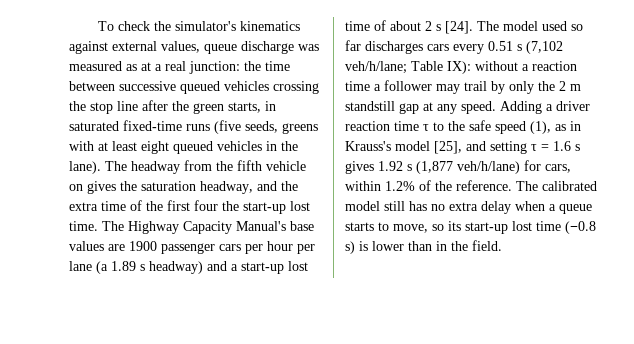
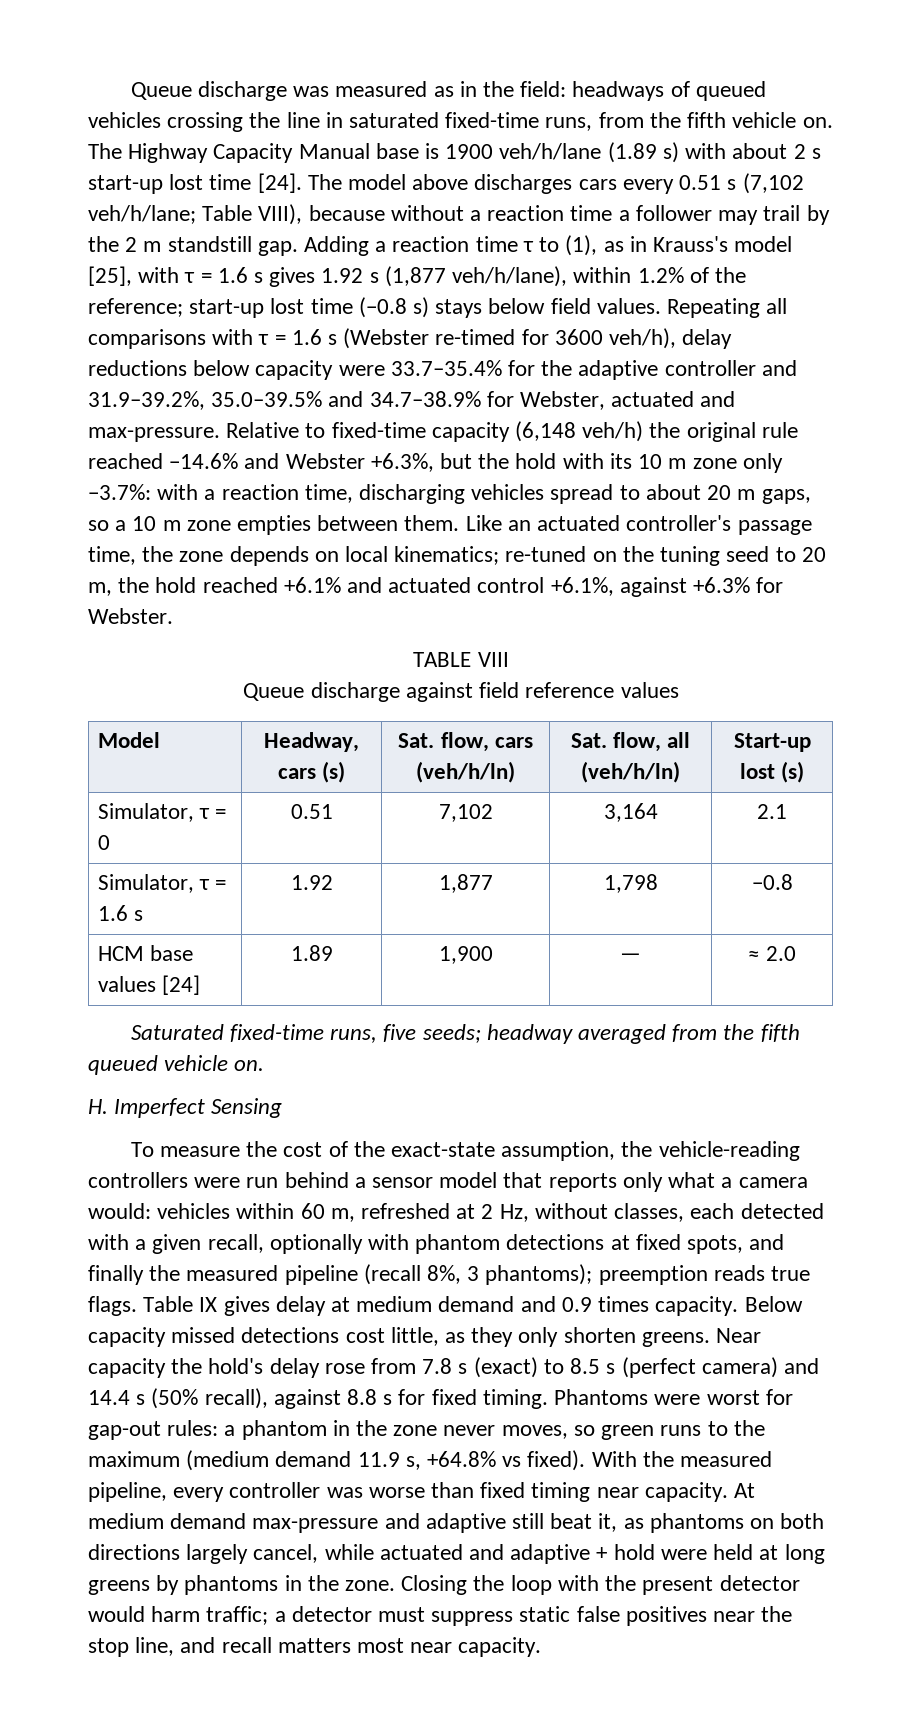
[98,21,301,31] [69,41,319,54] [69,61,290,74] [69,81,319,94] [69,100,276,114] [69,120,318,134] [69,141,298,154] [69,160,306,174] [69,181,298,194] [69,200,310,214] [69,221,314,234] [69,241,315,254] [69,261,308,274] [345,20,583,34] [345,40,361,51] To check the simulator's kinematics against external values, queue discharge was measured as at a real junction: the time between successive queued vehicles crossing the stop line after the green starts, in saturated fixed-time runs (five seeds, greens with at least eight queued vehicles in the lane). The headway from the fifth vehicle on gives the saturation headway, and the extra time of the first four the start-up lost time. The Highway Capacity Manual's base values are 1900 passenger cars per hour per lane (a 1.89 s headway) and a start-up lost time of about 2 s [24]. The model used so far -> [130,81,766,101] [88,112,833,132] [88,142,821,163] [88,173,469,194] Queue discharge was measured as in the field: headways of queued vehicles crossing the line in saturated fixed-time runs, from the fifth vehicle on. The Highway Capacity Manual base is 1900 veh/h/lane (1.89 s) with about 2 s start-up lost time [24]. The model above
[447,61,471,74] IX): -> [258,204,385,225] VIII), because
[509,81,534,94] only -> (830, 215) none
[399,101,496,114] gap at any speed. -> [257,241,298,256] gap.
[556,101,590,111] driver -> (387, 246) none
[448,120,526,134] the safe speed -> (560, 244) none
[466,141,527,154] and setting -> [138,267,180,283] with
[457,160,571,174] veh/h/lane) for cars, -> [452,266,568,287] veh/h/lane),
[456,180,597,191] [345,201,592,214] [345,221,461,233] reference. The calibrated model still has no extra delay when a queue starts to move, so its -> [88,298,183,317] reference;
[359,240,502,251] is lower than in the field. -> [435,298,788,318] [88,328,733,349] [88,360,797,380] [88,391,736,410] [88,421,798,442] [88,453,783,473] [88,484,811,504] [88,515,812,535] [88,546,826,566] [88,577,784,597] [88,608,173,624] [413,652,509,667] [243,682,679,702] [97,732,160,748] [264,732,359,752] [277,761,346,783] [398,732,533,752] [416,761,515,783] [570,732,691,752] [581,761,680,783] [733,733,811,752] [739,761,805,783] [97,803,226,822] [97,835,110,850] [290,804,333,819] [438,804,493,822] [603,803,658,822] [757,804,787,819] [97,874,226,893] [97,905,143,921] [290,875,333,890] [438,874,493,893] [603,874,658,893] [751,874,793,890] [97,945,193,961] [97,975,200,995] [290,945,333,961] [438,946,493,964] [620,953,641,961] [748,946,796,961] [130,1024,800,1044] [88,1055,265,1075] [88,1098,283,1118] [130,1141,800,1161] [88,1172,808,1192] [88,1203,824,1222] [88,1234,785,1254] [88,1264,811,1285] [88,1296,803,1316] [88,1327,762,1347] [88,1357,819,1378] [88,1388,793,1409] [88,1420,765,1440] [88,1450,773,1471] [88,1482,756,1502] [88,1513,825,1533] [88,1544,825,1564] [88,1575,800,1595] [88,1606,793,1626] [88,1637,542,1657] stays below field values. Repeating all comparisons with τ = 1.6 s (Webster re-timed for 3600 veh/h), delay reductions below capacity were 33.7–35.4% for the adaptive controller and 31.9–39.2%, 35.0–39.5% and 34.7–38.9% for Webster, actuated and max-pressure. Relative to fixed-time capacity (6,148 veh/h) the original rule reached −14.6% and Webster +6.3%, but the hold with its 10 m zone only −3.7%: with a reaction time, discharging vehicles spread to about 20 m gaps, so a 10 m zone empties between them. Like an actuated controller's passage time, the zone depends on local kinematics; re-tuned on the tuning seed to 20 m, the hold reached +6.1% and actuated control +6.1%, against +6.3% for Webster. // TABLE VIII // Queue discharge against field reference values // Model | Headway, cars (s) | Sat. flow, cars (veh/h/ln) | Sat. flow, all (veh/h/ln) | Start-up lost (s) // Simulator, τ = 0 | 0.51 | 7,102 | 3,164 | 2.1 // Simulator, τ = 1.6 s | 1.92 | 1,877 | 1,798 | −0.8 // HCM base values [24] | 1.89 | 1,900 | — | ≈ 2.0 // Saturated fixed-time runs, five seeds; headway averaged from the fifth queued vehicle on. // H. Imperfect Sensing // To measure the cost of the exact-state assumption, the vehicle-reading controllers were run behind a sensor model that reports only what a camera would: vehicles within 60 m, refreshed at 2 Hz, without classes, each detected with a given recall, optionally with phantom detections at fixed spots, and finally the measured pipeline (recall 8%, 3 phantoms); preemption reads true flags. Table IX gives delay at medium demand and 0.9 times capacity. Below capacity missed detections cost little, as they only shorten greens. Near capacity the hold's delay rose from 7.8 s (exact) to 8.5 s (perfect camera) and 14.4 s (50% recall), against 8.8 s for fixed timing. Phantoms were worst for gap-out rules: a phantom in the zone never moves, so green runs to the maximum (medium demand 11.9 s, +64.8% vs fixed). With the measured pipeline, every controller was worse than fixed timing near capacity. At medium demand max-pressure and adaptive still beat it, as phantoms on both directions largely cancel, while actuated and adaptive + hold were held at long greens by phantoms in the zone. Closing the loop with the present detector would harm traffic; a detector must suppress static false positives near the stop line, and recall matters most near capacity.

